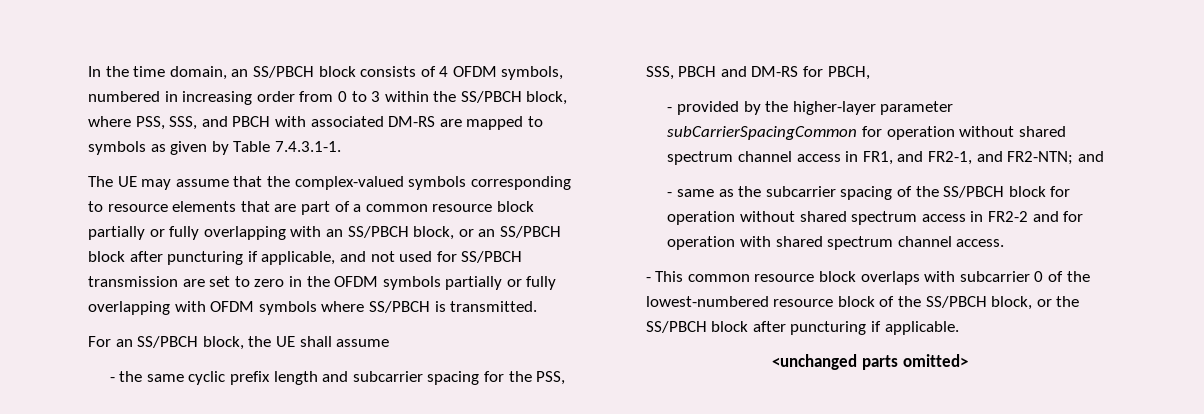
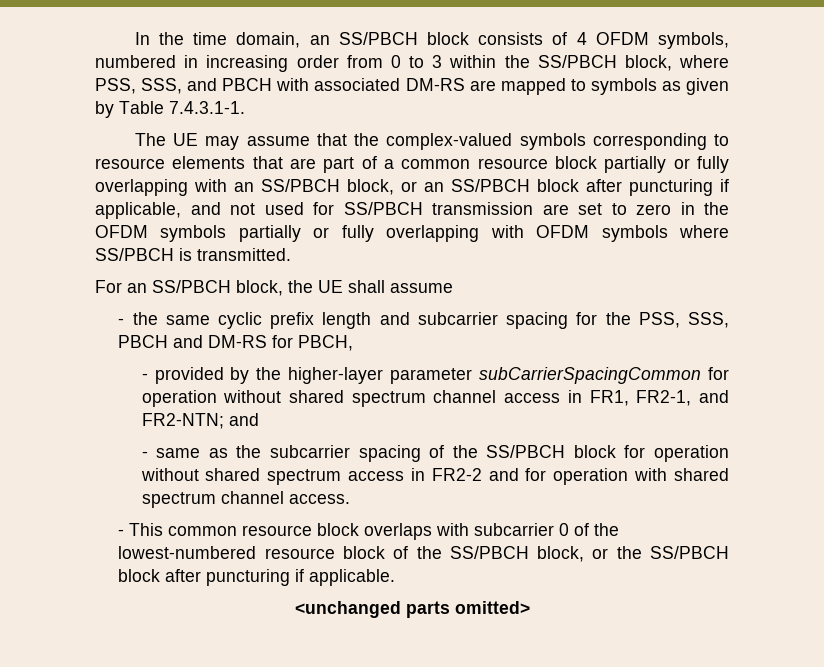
[897,151,924,162] and -> (629, 398) none

